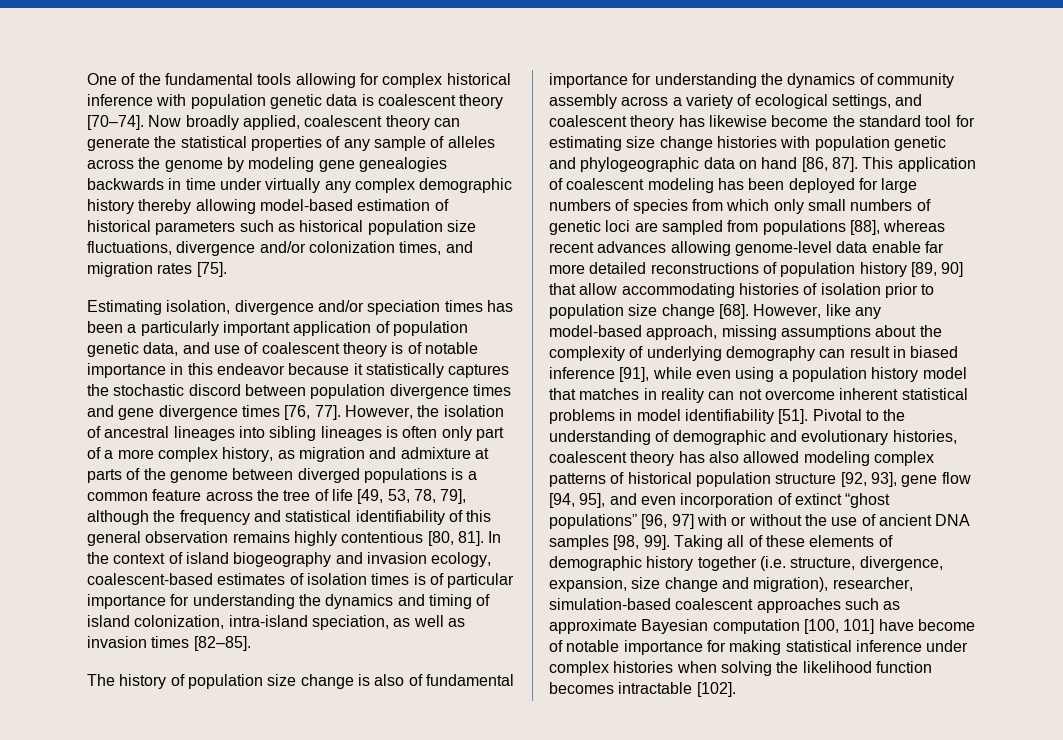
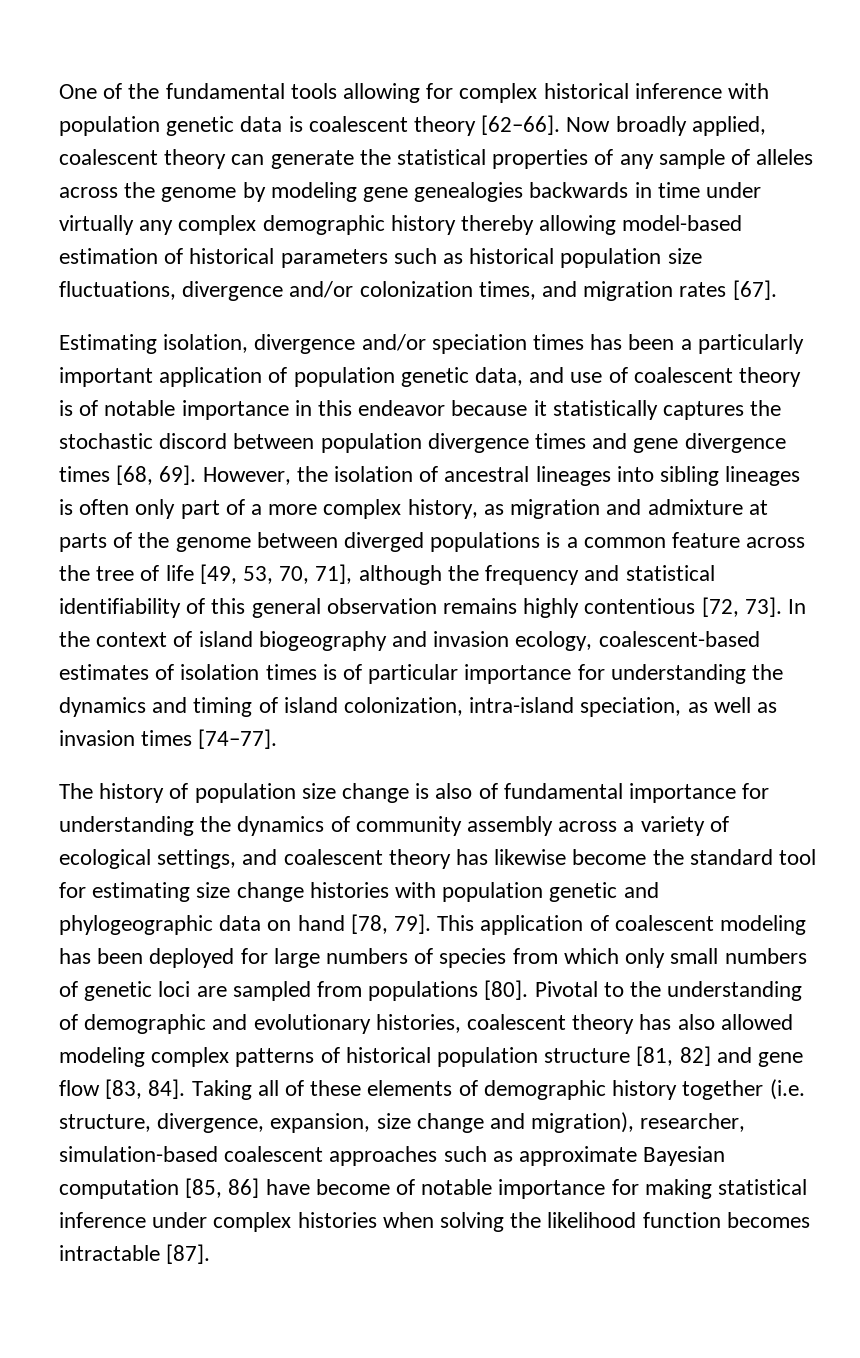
[87,115,144,130] [70–74]. -> [481,115,561,135] [62–66].
[196,262,227,277] [75]. -> [732,280,777,300] [67].
[284,405,341,420] [76, 77]. -> [116,465,197,485] [68, 69].
[413,489,467,504] 78, 79], -> [279,564,353,584] 70, 71],
[427,531,484,546] [80, 81]. -> [701,597,782,617] [72, 73].
[193,636,251,651] [82–85]. -> [198,729,278,749] [74–77].
[801,157,858,172] [86, 87]. -> [350,914,432,934] [78, 79].
[849,220,946,235] [549,241,944,256] [549,262,964,277] [549,283,935,298] [549,304,881,319] [549,325,942,340] [549,346,959,361] [549,367,967,382] [549,388,968,403] [549,409,809,424] [88], whereas recent advances allowing genome-level data enable far more detailed reconstructions of population history [89, 90] that allow accommodating histories of isolation prior to population size change [68]. However, like any model-based approach, missing assumptions about the complexity of underlying demography can result in biased inference [91], while even using a population history model that matches in reality can not overcome inherent statistical problems in model identifiability [51]. -> [484,980,529,1000] [80].
[840,472,971,487] [549,493,891,508] [549,514,971,529] [549,535,670,550] [92, 93], gene flow [94, 95], and even incorporation of extinct “ghost populations” [96, 97] with or without the use of ancient DNA samples [98, 99]. -> [636,1046,804,1067] [59,1079,186,1099] [81, 82] and gene flow [83, 84].
[803,619,875,634] [100, 101] -> [185,1178,260,1198] [85, 86]
[696,682,736,697] [102]. -> [166,1244,211,1264] [87].

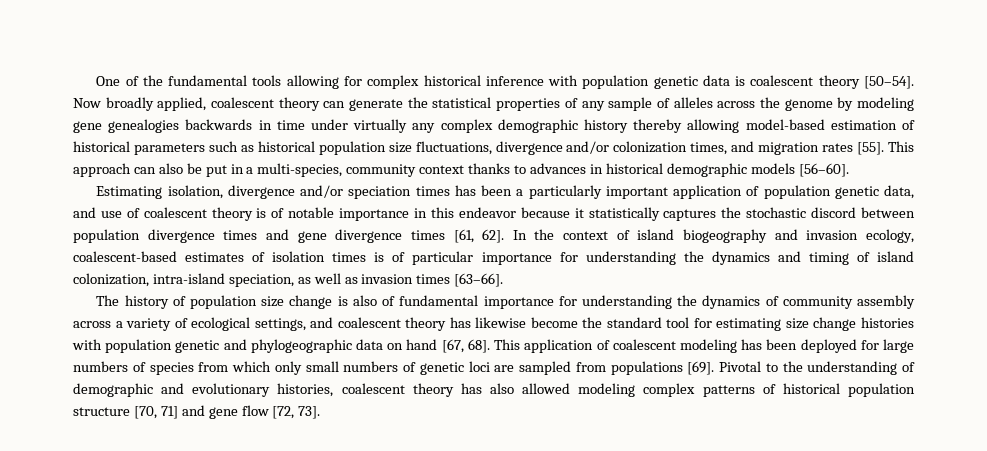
[481,115,561,135] [62–66]. -> [864,76,914,89] [50–54].
[732,280,777,300] [67]. -> [857,141,914,155] [73,163,849,177] [55]. This approach can also be put in a multi-species, community context thanks to advances in historical demographic models [56–60].
[116,465,801,486] [59,499,768,519] [59,532,806,552] [59,564,715,585] [59,597,782,618] [68, 69]. However, the isolation of ancestral lineages into sibling lineages is often only part of a more complex history, as migration and admixture at parts of the genome between diverged populations is a common feature across the tree of life [49, 53, 70, 71], although the frequency and statistical identifiability of this general observation remains highly contentious [72, 73]. -> [453,229,505,243] [61, 62].
[198,729,278,749] [74–77]. -> [454,273,504,287] [63–66].
[350,914,432,934] [78, 79]. -> [441,339,490,353] [67, 68].
[484,980,529,1000] [80]. -> [687,361,715,375] [69].
[636,1046,711,1066] [81, 82] -> [133,406,178,419] [70, 71]
[105,1079,805,1100] [59,1112,746,1133] [59,1146,726,1166] [59,1178,808,1199] [59,1212,810,1232] [59,1244,211,1264] [83, 84]. Taking all of these elements of demographic history together (i.e. structure, divergence, expansion, size change and migration), researcher, simulation-based coalescent approaches such as approximate Bayesian computation [85, 86] have become of notable importance for making statistical inference under complex histories when solving the likelihood function becomes intractable [87]. -> [272,406,321,419] [72, 73].

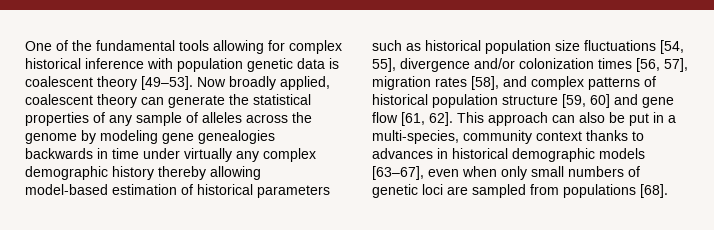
[864,76,914,89] [50–54]. -> [141,76,193,90] [49–53].
[415,141,885,155] fluctuations, divergence and/or colonization times, and migration rates [55]. -> [584,40,684,54] [372,58,688,72] [372,76,656,90] [372,94,674,108] [372,112,453,126] fluctuations [54, 55], divergence and/or colonization times [56, 57], migration rates [58], and complex patterns of historical population structure [59, 60] and gene flow [61, 62].
[798,163,849,177] [96,185,915,199] [73,207,916,221] [73,229,914,243] [73,251,914,265] [73,273,504,287] [96,295,915,309] [73,317,914,331] [72,339,915,353] [73,361,271,375] [56–60]. // Estimating isolation, divergence and/or speciation times has been a particularly important application of population genetic data, and use of coalescent theory is of notable importance in this endeavor because it statistically captures the stochastic discord between population divergence times and gene divergence times [61, 62]. In the context of island biogeography and invasion ecology, coalescent-based estimates of isolation times is of particular importance for understanding the dynamics and timing of island colonization, intra-island speciation, as well as invasion times [63–66]. // The history of population size change is also of fundamental importance for understanding the dynamics of community assembly across a variety of ecological settings, and coalescent theory has likewise become the standard tool for estimating size change histories with population genetic and phylogeographic data on hand [67, 68]. This application of coalescent modeling has been deployed for large numbers of species from which -> [372,166,497,180] [63–67], even when
[687,361,915,375] [73,383,915,397] [73,405,321,419] [69]. Pivotal to the understanding of demographic and evolutionary histories, coalescent theory has also allowed modeling complex patterns of historical population structure [70, 71] and gene flow [72, 73]. -> [640,184,668,198] [68].

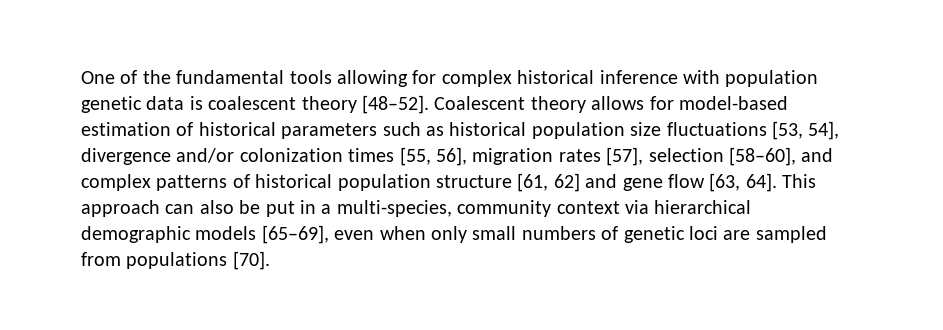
[141,76,330,90] [25,94,311,108] [25,112,312,126] [25,130,275,144] [25,148,316,162] [25,166,261,180] [49–53]. Now broadly applied, coalescent theory can generate the statistical properties of any sample of alleles across the genome by modeling gene genealogies backwards in time under virtually any complex demographic history thereby allowing -> [362,95,674,114] [48–52]. Coalescent theory allows for
[660,40,684,54] [372,58,396,72] [54, 55], -> [771,121,840,140] [53, 54],
[636,58,688,72] [372,76,499,90] [56, 57], migration rates [58], -> [399,147,796,166] [55, 56], migration rates [57], selection [58–60],
[562,94,610,108] [59, 60] -> [517,173,580,192] [61, 62]
[401,112,453,126] [61, 62]. -> [709,173,777,192] [63, 64].
[586,130,644,141] [372,148,508,159] thanks to advances in historical -> [625,200,752,214] via hierarchical
[372,166,424,180] [63–67], -> [261,225,329,244] [65–69],
[640,184,668,198] [68]. -> [232,251,270,270] [70].

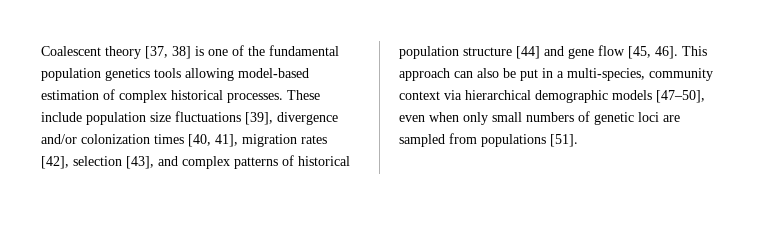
[81,70,819,87] [81,95,788,114] [81,122,527,139] One of the fundamental tools allowing for complex historical inference with population genetic data is coalescent theory [48–52]. Coalescent theory allows for model-based estimation of historical parameters such as historical -> [41,45,339,59] [41,68,309,81] [41,89,320,103] [41,112,82,122] Coalescent theory [37, 38] is one of the fundamental population genetics tools allowing model-based estimation of complex historical processes. These include
[771,121,840,140] [53, 54], -> [245,112,273,125] [39],
[399,147,796,166] [55, 56], migration rates [57], selection [58–60], -> [188,134,327,147] [41,156,154,169] [40, 41], migration rates [42], selection [43],
[517,173,580,192] [61, 62] -> [516,46,540,59] [44]
[709,173,777,192] [63, 64]. -> [628,46,678,59] [45, 46].
[261,225,329,244] [65–69], -> [656,90,705,103] [47–50],
[232,251,270,270] [70]. -> [550,134,578,147] [51].

